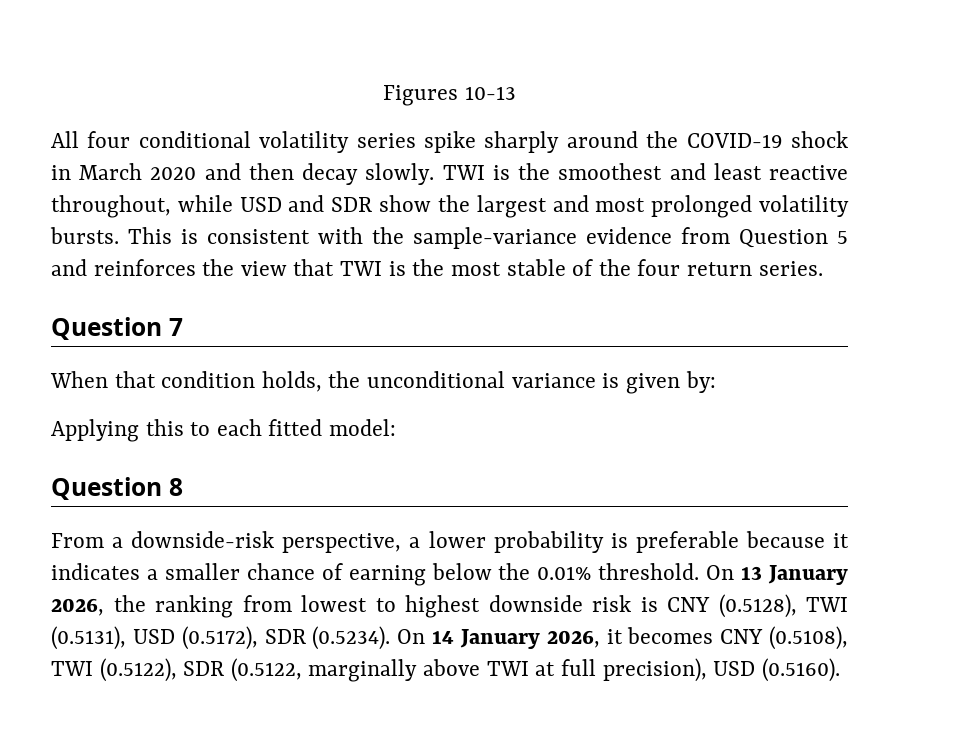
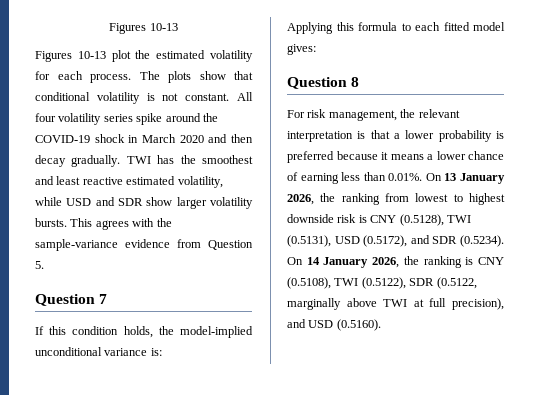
(516, 93) none -> [35,50,253,62] [35,71,253,83] [35,92,230,104] Figures 10-13 plot the estimated volatility for each process. The plots show that conditional volatility is not constant.
[138,131,251,148] conditional -> (56, 117) none
[484,131,560,153] sharply -> (163, 119) none
[365,163,510,185] slowly. TWI is -> [71,155,175,167] gradually. TWI has
[51,195,171,218] throughout, -> [126,176,223,188] estimated volatility,
[437,195,753,218] the largest and most prolonged -> [176,197,207,209] larger
[181,229,310,244] is consistent -> [95,220,129,230] agrees
[837,231,848,244] [51,259,823,276] 5 and reinforces the view that TWI is the most stable of the four return series. -> [35,261,44,269] 5.
[50,371,156,388] When that -> [35,326,67,335] If this
(361, 379) none -> [180,326,253,338] model-implied
[602,371,716,394] is given by: -> [150,348,162,356] is:
(184, 427) none -> [358,22,397,31] formula
[329,419,397,436] model: -> [473,22,505,31] [287,44,316,55] model gives:
[51,531,402,553] From a downside-risk perspective, -> [287,109,460,121] [287,130,390,142] For risk management, the relevant interpretation is that
[635,531,739,553] preferable -> [287,151,334,163] preferred
[51,563,700,586] indicates a smaller chance of earning below the 0.01% threshold. -> [390,151,504,160] [287,172,423,184] means a lower chance of earning less than 0.01%.
(258, 638) none -> [410,235,430,244] and
[606,627,714,644] it becomes -> [403,256,474,268] the ranking is
(707, 670) none -> [287,319,306,328] and

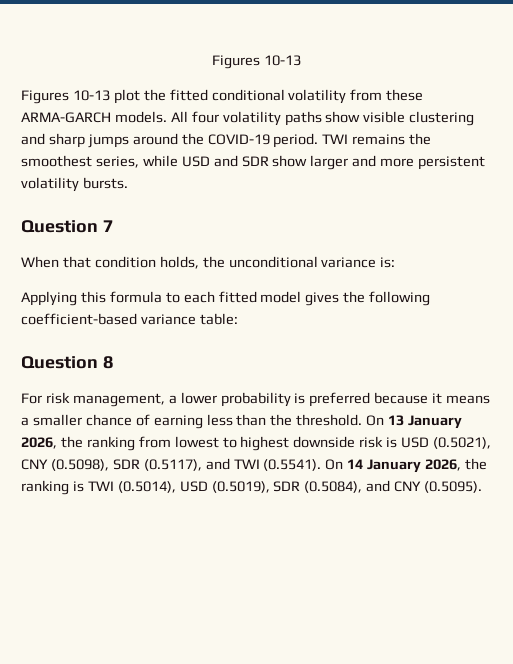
[156,50,253,62] [35,71,253,83] [35,92,253,104] [35,113,218,125] [35,134,253,143] [35,155,254,167] [35,176,223,188] estimated volatility for each process. The plots show that conditional volatility is not constant. All four volatility series spike around the COVID-19 shock in March 2020 and then decay gradually. TWI has the smoothest and least reactive estimated volatility, -> [169,89,424,104] [21,111,475,126] [21,133,432,148] [21,155,139,168] fitted conditional volatility from these ARMA-GARCH models. All four volatility paths show visible clustering and sharp jumps around the COVID-19 period. TWI remains the smoothest series,
(207, 203) none -> [352,155,486,170] and more persistent
[70,218,172,230] [35,239,253,251] [35,261,44,269] This agrees with the sample-variance evidence from Question 5. -> (128, 183) none
[35,326,67,335] If this -> [21,256,91,268] When that
[180,326,253,338] model-implied -> (225, 262) none
[287,44,316,55] gives: -> [305,291,431,306] [21,313,238,325] gives the following coefficient-based variance table:
[400,109,460,118] [287,130,390,142] the relevant interpretation is that -> (165, 400) none
[436,151,466,160] lower -> [32,414,82,426] smaller
[388,173,423,181] 0.01%. -> [270,414,363,426] the threshold.
[370,214,471,226] [287,235,504,247] CNY (0.5128), TWI (0.5131), USD (0.5172), and SDR (0.5234). -> [401,437,492,449] [21,458,322,471] USD (0.5021), CNY (0.5098), SDR (0.5117), and TWI (0.5541).
[478,257,504,265] [287,277,477,289] [287,298,504,310] [287,319,381,331] CNY (0.5108), TWI (0.5122), SDR (0.5122, marginally above TWI at full precision), and USD (0.5160). -> [87,480,483,493] TWI (0.5014), USD (0.5019), SDR (0.5084), and CNY (0.5095).

